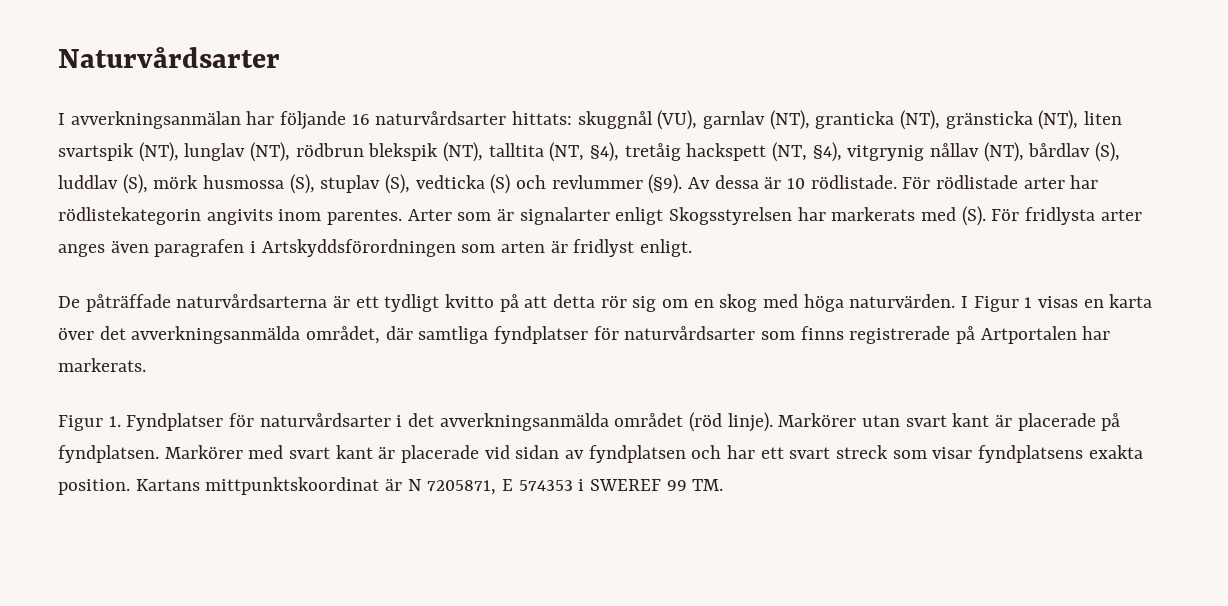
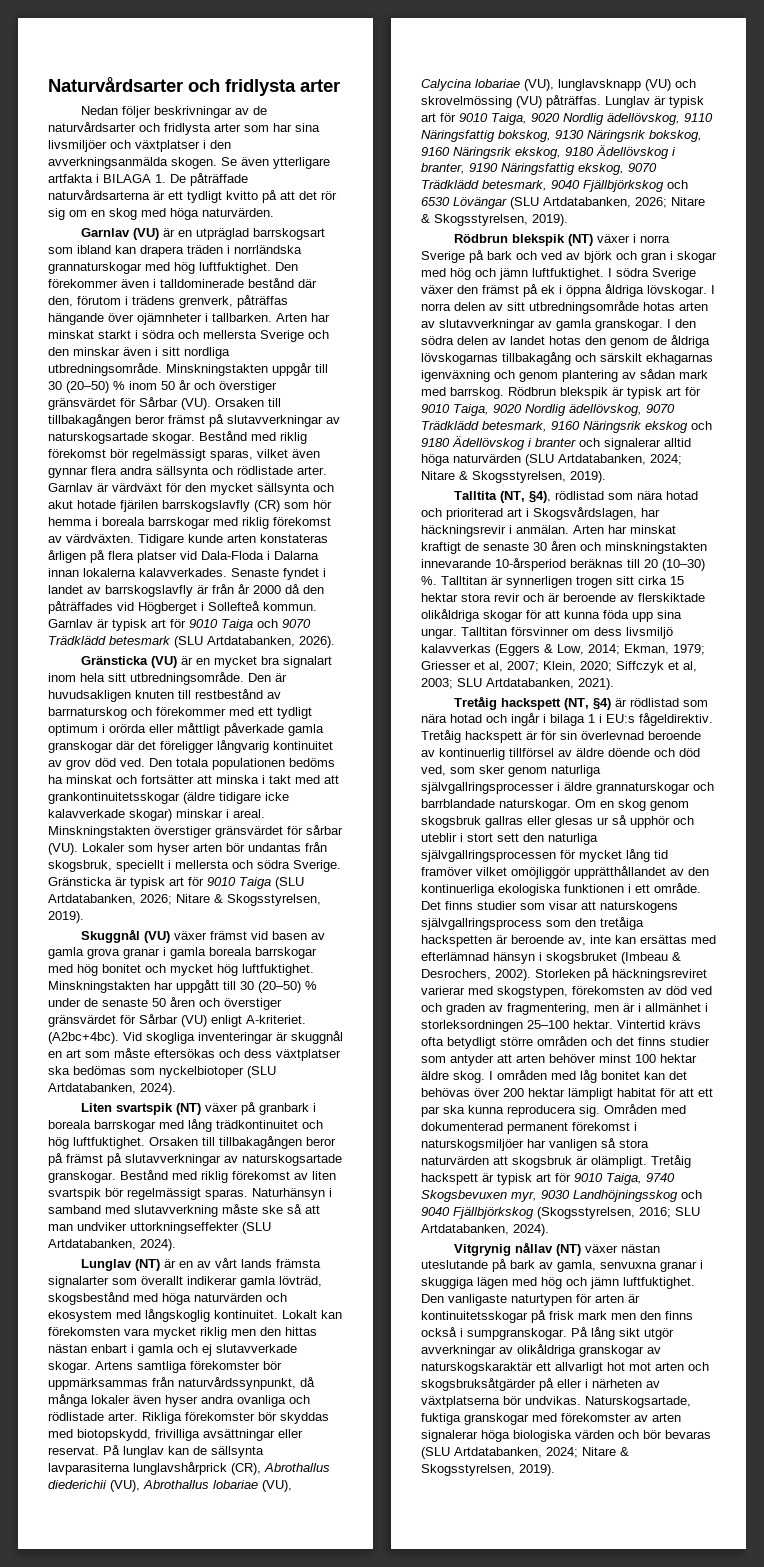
[58,110,1123,130] [58,142,1121,162] [58,174,1099,194] [58,206,1142,226] [58,239,693,257] // I avverkningsanmälan har följande 16 naturvårdsarter hittats: skuggnål (VU), garnlav (NT), granticka (NT), gränsticka (NT), liten svartspik (NT), lunglav (NT), rödbrun blekspik (NT), talltita (NT, §4), tretåig hackspett (NT, §4), vitgrynig nållav (NT), bårdlav (S), luddlav (S), mörk husmossa (S), stuplav (S), vedticka (S) och revlummer (§9). Av dessa är 10 rödlistade. För rödlistade arter har rödlistekategorin angivits inom parentes. Arter som är signalarter enligt Skogsstyrelsen har markerats med (S). För fridlysta arter anges även paragrafen i Artskyddsförordningen som arten är fridlyst enligt. // -> [188,79,340,96] [80,106,267,118] [48,122,320,135] [48,140,231,152] [48,157,330,169] [48,174,166,183] och fridlysta arter // Nedan följer beskrivningar av de naturvårdsarter och fridlysta arter som har sina livsmiljöer och växtplatser i den avverkningsanmälda skogen. Se även ytterligare artfakta i BILAGA 1.
[553,294,596,308] detta -> [299,191,317,200] det
[961,294,1153,312] [58,326,1111,344] [58,358,146,372] [58,412,1121,432] [58,445,1143,463] [58,477,724,495] I Figur 1 visas en karta över det avverkningsanmälda området, där samtliga fyndplatser för naturvårdsarter som finns registrerade på Artportalen har markerats. // Figur 1. Fyndplatser för naturvårdsarter i det avverkningsanmälda området (röd linje). Markörer utan svart kant är placerade på fyndplatsen. Markörer med svart kant är placerade vid sidan av fyndplatsen och har ett svart streck som visar fyndplatsens exakta position. Kartans mittpunktskoordinat är N 7205871, E 574353 i SWEREF 99 TM. -> [80,228,325,240] [48,245,302,257] [48,262,298,274] [48,278,317,288] [48,295,288,308] [48,313,330,325] [48,330,329,342] [48,347,230,359] [48,363,328,376] [48,380,277,393] [48,397,281,410] [48,414,340,427] [48,431,307,444] [48,449,320,461] [48,466,327,478] [48,483,334,495] [48,500,332,512] [48,517,331,529] [48,534,328,546] [48,550,319,563] [48,568,326,580] [48,584,324,597] [48,601,317,614] [48,619,311,631] [48,636,335,648] [80,655,332,668] [48,672,287,685] [48,689,281,702] [48,707,312,719] [48,723,324,736] [48,740,333,753] [48,758,335,770] [48,775,339,784] [48,792,289,804] [48,809,265,821] [48,825,343,838] [48,842,327,855] [48,860,341,872] [48,877,304,889] [48,894,321,906] [48,911,84,923] [80,929,325,943] [48,947,317,959] [48,964,314,976] [48,980,317,993] [48,997,282,1010] [48,1014,306,1027] [48,1031,343,1044] [48,1048,341,1061] [48,1066,276,1078] [48,1083,176,1095] [80,1102,316,1115] [48,1119,323,1132] [48,1136,336,1149] [48,1153,342,1166] [48,1170,336,1183] [48,1188,332,1200] [48,1204,320,1217] [48,1222,271,1234] [48,1239,176,1251] [80,1258,321,1271] [48,1276,322,1288] [48,1292,287,1305] [48,1309,342,1322] [48,1327,317,1339] [48,1344,297,1356] [48,1361,282,1373] [48,1377,315,1390] [48,1394,310,1407] [48,1412,329,1424] [48,1429,303,1441] [48,1445,264,1458] [48,1462,330,1475] [48,1480,292,1492] [421,79,696,91] [421,95,704,108] [421,113,713,125] [421,130,702,142] [421,145,676,159] [421,163,657,175] [421,180,688,192] [421,197,705,209] [421,214,568,226] [453,233,670,246] [421,250,717,263] [421,268,696,280] [421,284,715,297] [421,301,708,314] [421,319,696,331] [421,335,710,348] [421,352,713,365] [421,369,708,382] [421,387,701,399] [421,404,675,416] [421,421,712,433] [421,436,691,450] [421,454,682,466] [421,471,606,483] [453,491,698,503] [421,507,660,520] [421,525,676,537] [421,541,707,554] [421,558,705,571] [421,576,684,588] [421,593,705,602] [421,609,682,622] [421,627,673,639] [421,644,705,656] [421,661,697,673] [421,678,614,690] [453,696,708,710] [421,713,713,726] [421,730,701,743] [421,748,700,760] [421,765,601,777] [421,782,714,794] [421,799,689,811] [421,815,694,828] [421,833,598,845] [421,849,668,862] [421,866,709,879] [421,883,701,896] [421,901,678,913] [421,917,644,930] [421,935,716,947] [421,952,681,964] [421,968,707,981] [421,986,712,998] [421,1003,708,1015] [421,1020,701,1032] [421,1036,710,1049] [421,1054,697,1066] [421,1070,687,1083] [421,1088,713,1100] [421,1104,686,1117] [421,1122,637,1134] [421,1138,649,1151] [421,1155,691,1168] [421,1173,675,1185] [421,1190,702,1202] [421,1207,700,1219] [421,1224,549,1236] [453,1242,660,1256] [421,1259,703,1272] [421,1277,695,1289] [421,1294,640,1306] [421,1310,693,1323] [421,1327,674,1340] [421,1344,661,1357] [421,1362,709,1374] [421,1378,660,1391] [421,1396,691,1408] [421,1413,681,1425] [421,1430,711,1442] [421,1447,629,1459] [421,1464,555,1476] // Garnlav (VU) är en utpräglad barrskogsart som ibland kan drapera träden i norrländska grannaturskogar med hög luftfuktighet. Den förekommer även i talldominerade bestånd där den, förutom i trädens grenverk, påträffas hängande över ojämnheter i tallbarken. Arten har minskat starkt i södra och mellersta Sverige och den minskar även i sitt nordliga utbredningsområde. Minskningstakten uppgår till 30 (20–50) % inom 50 år och överstiger gränsvärdet för Sårbar (VU). Orsaken till tillbakagången beror främst på slutavverkningar av naturskogsartade skogar. Bestånd med riklig förekomst bör regelmässigt sparas, vilket även gynnar flera andra sällsynta och rödlistade arter. Garnlav är värdväxt för den mycket sällsynta och akut hotade fjärilen barrskogslavfly (CR) som hör hemma i boreala barrskogar med riklig förekomst av värdväxten. Tidigare kunde arten konstateras årligen på flera platser vid Dala-Floda i Dalarna innan lokalerna kalavverkades. Senaste fyndet i landet av barrskogslavfly är från år 2000 då den påträffades vid Högberget i Sollefteå kommun. Garnlav är typisk art för 9010 Taiga och 9070 Trädklädd betesmark (SLU Artdatabanken, 2026). // Gränsticka (VU) är en mycket bra signalart inom hela sitt utbredningsområde. Den är huvudsakligen knuten till restbestånd av barrnaturskog och förekommer med ett tydligt optimum i orörda eller måttligt påverkade gamla granskogar där det föreligger långvarig kontinuitet av grov död ved. Den totala populationen bedöms ha minskat och fortsätter att minska i takt med att grankontinuitetsskogar (äldre tidigare icke kalavverkade skogar) minskar i areal. Minskningstakten överstiger gränsvärdet för sårbar (VU). Lokaler som hyser arten bör undantas från skogsbruk, speciellt i mellersta och södra Sverige. Gränsticka är typisk art för 9010 Taiga (SLU Artdatabanken, 2026; Nitare & Skogsstyrelsen, 2019). // Skuggnål (VU) växer främst vid basen av gamla grova granar i gamla boreala barrskogar med hög bonitet och mycket hög luftfuktighet. Minskningstakten har uppgått till 30 (20–50) % under de senaste 50 åren och överstiger gränsvärdet för Sårbar (VU) enligt A-kriteriet. (A2bc+4bc). Vid skogliga inventeringar är skuggnål en art som måste eftersökas och dess växtplatser ska bedömas som nyckelbiotoper (SLU Artdatabanken, 2024). // Liten svartspik (NT) växer på granbark i boreala barrskogar med lång trädkontinuitet och hög luftfuktighet. Orsaken till tillbakagången beror på främst på slutavverkningar av naturskogsartade granskogar. Bestånd med riklig förekomst av liten svartspik bör regelmässigt sparas. Naturhänsyn i samband med slutavverkning måste ske så att man undviker uttorkningseffekter (SLU Artdatabanken, 2024). // Lunglav (NT) är en av vårt lands främsta signalarter som överallt indikerar gamla lövträd, skogsbestånd med höga naturvärden och ekosystem med långskoglig kontinuitet. Lokalt kan förekomsten vara mycket riklig men den hittas nästan enbart i gamla och ej slutavverkade skogar. Artens samtliga förekomster bör uppmärksammas från naturvårdssynpunkt, då många lokaler även hyser andra ovanliga och rödlistade arter. Rikliga förekomster bör skyddas med biotopskydd, frivilliga avsättningar eller reservat. På lunglav kan de sällsynta lavparasiterna lunglavshårprick (CR), Abrothallus diederichii (VU), Abrothallus lobariae (VU), Calycina lobariae (VU), lunglavsknapp (VU) och skrovelmössing (VU) påträffas. Lunglav är typisk art för 9010 Taiga, 9020 Nordlig ädellövskog, 9110 Näringsfattig bokskog, 9130 Näringsrik bokskog, 9160 Näringsrik ekskog, 9180 Ädellövskog i branter, 9190 Näringsfattig ekskog, 9070 Trädklädd betesmark, 9040 Fjällbjörkskog och 6530 Lövängar (SLU Artdatabanken, 2026; Nitare & Skogsstyrelsen, 2019). // Rödbrun blekspik (NT) växer i norra Sverige på bark och ved av björk och gran i skogar med hög och jämn luftfuktighet. I södra Sverige växer den främst på ek i öppna åldriga lövskogar. I norra delen av sitt utbredningsområde hotas arten av slutavverkningar av gamla granskogar. I den södra delen av landet hotas den genom de åldriga lövskogarnas tillbakagång och särskilt ekhagarnas igenväxning och genom plantering av sådan mark med barrskog. Rödbrun blekspik är typisk art för 9010 Taiga, 9020 Nordlig ädellövskog, 9070 Trädklädd betesmark, 9160 Näringsrik ekskog och 9180 Ädellövskog i branter och signalerar alltid höga naturvärden (SLU Artdatabanken, 2024; Nitare & Skogsstyrelsen, 2019). // Talltita (NT, §4), rödlistad som nära hotad och prioriterad art i Skogsvårdslagen, har häckningsrevir i anmälan. Arten har minskat kraftigt de senaste 30 åren och minskningstakten innevarande 10-årsperiod beräknas till 20 (10–30) %. Talltitan är synnerligen trogen sitt cirka 15 hektar stora revir och är beroende av flerskiktade olikåldriga skogar för att kunna föda upp sina ungar. Talltitan försvinner om dess livsmiljö kalavverkas (Eggers & Low, 2014; Ekman, 1979; Griesser et al, 2007; Klein, 2020; Siffczyk et al, 2003; SLU Artdatabanken, 2021). // Tretåig hackspett (NT, §4) är rödlistad som nära hotad och ingår i bilaga 1 i EU:s fågeldirektiv. Tretåig hackspett är för sin överlevnad beroende av kontinuerlig tillförsel av äldre döende och död ved, som sker genom naturliga självgallringsprocesser i äldre grannaturskogar och barrblandade naturskogar. Om en skog genom skogsbruk gallras eller glesas ur så upphör och uteblir i stort sett den naturliga självgallringsprocessen för mycket lång tid framöver vilket omöjliggör upprätthållandet av den kontinuerliga ekologiska funktionen i ett område. Det finns studier som visar att naturskogens självgallringsprocess som den tretåiga hackspetten är beroende av, inte kan ersättas med efterlämnad hänsyn i skogsbruket (Imbeau & Desrochers, 2002). Storleken på häckningsreviret varierar med skogstypen, förekomsten av död ved och graden av fragmentering, men är i allmänhet i storleksordningen 25–100 hektar. Vintertid krävs ofta betydligt större områden och det finns studier som antyder att arten behöver minst 100 hektar äldre skog. I områden med låg bonitet kan det behövas över 200 hektar lämpligt habitat för att ett par ska kunna reproducera sig. Områden med dokumenterad permanent förekomst i naturskogsmiljöer har vanligen så stora naturvärden att skogsbruk är olämpligt. Tretåig hackspett är typisk art för 9010 Taiga, 9740 Skogsbevuxen myr, 9030 Landhöjningsskog och 9040 Fjällbjörkskog (Skogsstyrelsen, 2016; SLU Artdatabanken, 2024). // Vitgrynig nållav (NT) växer nästan uteslutande på bark av gamla, senvuxna granar i skuggiga lägen med hög och jämn luftfuktighet. Den vanligaste naturtypen för arten är kontinuitetsskogar på frisk mark men den finns också i sumpgranskogar. På lång sikt utgör avverkningar av olikåldriga granskogar av naturskogskaraktär ett allvarligt hot mot arten och skogsbruksåtgärder på eller i närheten av växtplatserna bör undvikas. Naturskogsartade, fuktiga granskogar med förekomster av arten signalerar höga biologiska värden och bör bevaras (SLU Artdatabanken, 2024; Nitare & Skogsstyrelsen, 2019).

